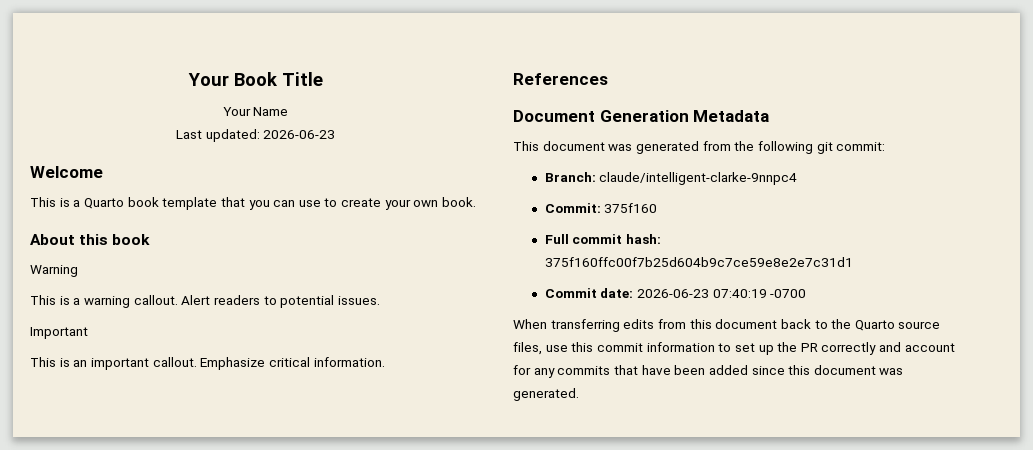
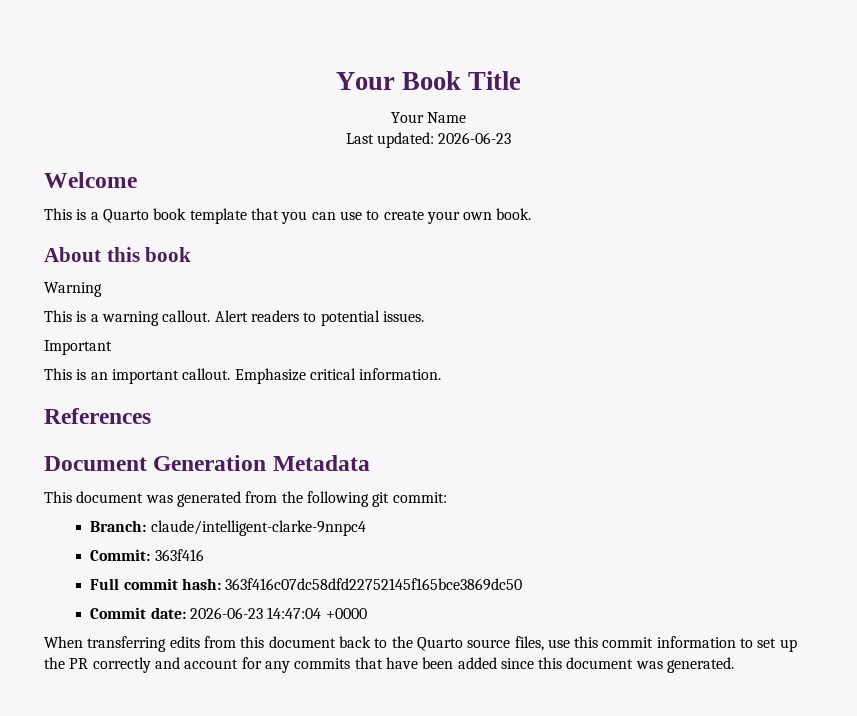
[604,203,658,213] 375f160 -> [154,549,204,561] 363f416
[544,257,853,267] 375f160ffc00f7b25d604b9c7ce59e8e2e7c31d1 -> [225,578,523,591] 363f416c07dc58dfd22752145f165bce3869dc50
[712,289,807,298] 07:40:19 -0700 -> [267,607,367,619] 14:47:04 +0000

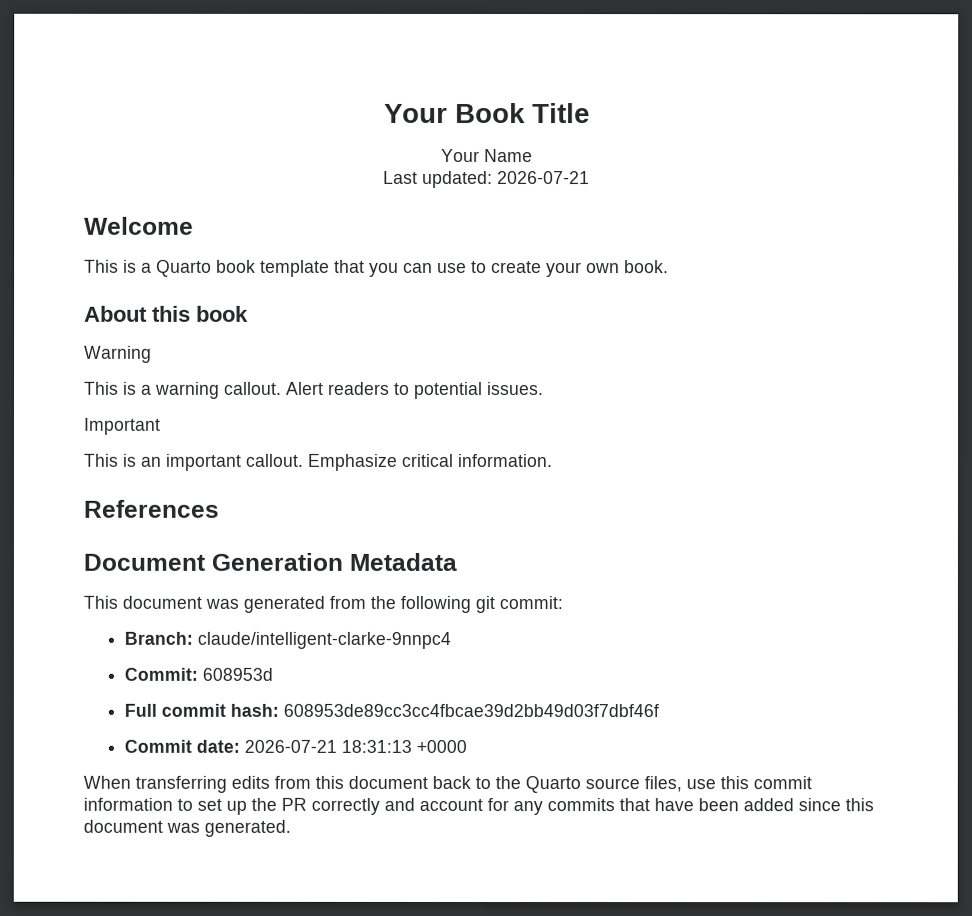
[438,132,512,144] 2026-06-23 -> [497,171,590,185] 2026-07-21
[154,549,204,561] 363f416 -> [201,667,273,681] 608953d
[225,578,523,591] 363f416c07dc58dfd22752145f165bce3869dc50 -> [282,703,659,718] 608953de89cc3cc4fbcae39d2bb49d03f7dbf46f
[189,607,322,619] 2026-06-23 14:47:04 -> [243,739,412,753] 2026-07-21 18:31:13

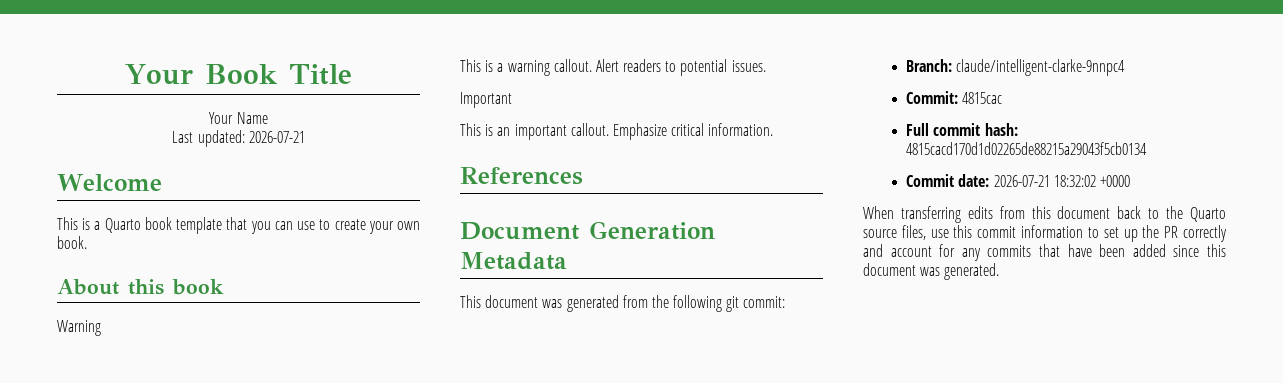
[201,667,273,681] 608953d -> [962,92,1003,104] 4815cac
[282,703,659,718] 608953de89cc3cc4fbcae39d2bb49d03f7dbf46f -> [906,142,1148,155] 4815cacd170d1d02265de88215a29043f5cb0134
[340,739,412,753] 18:31:13 -> [1053,175,1096,187] 18:32:02

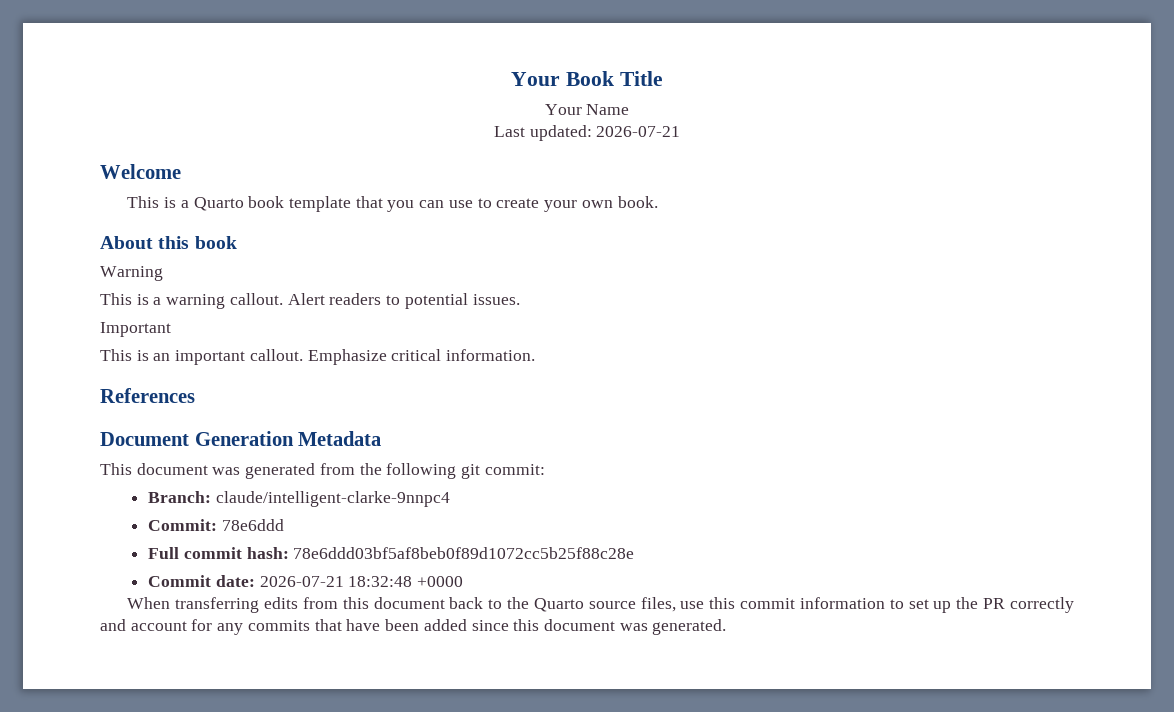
[962,92,1003,104] 4815cac -> [221,519,284,531] 78e6ddd
[906,142,1148,155] 4815cacd170d1d02265de88215a29043f5cb0134 -> [293,547,635,559] 78e6ddd03bf5af8beb0f89d1072cc5b25f88c28e
[1053,175,1096,187] 18:32:02 -> [348,576,413,587] 18:32:48

